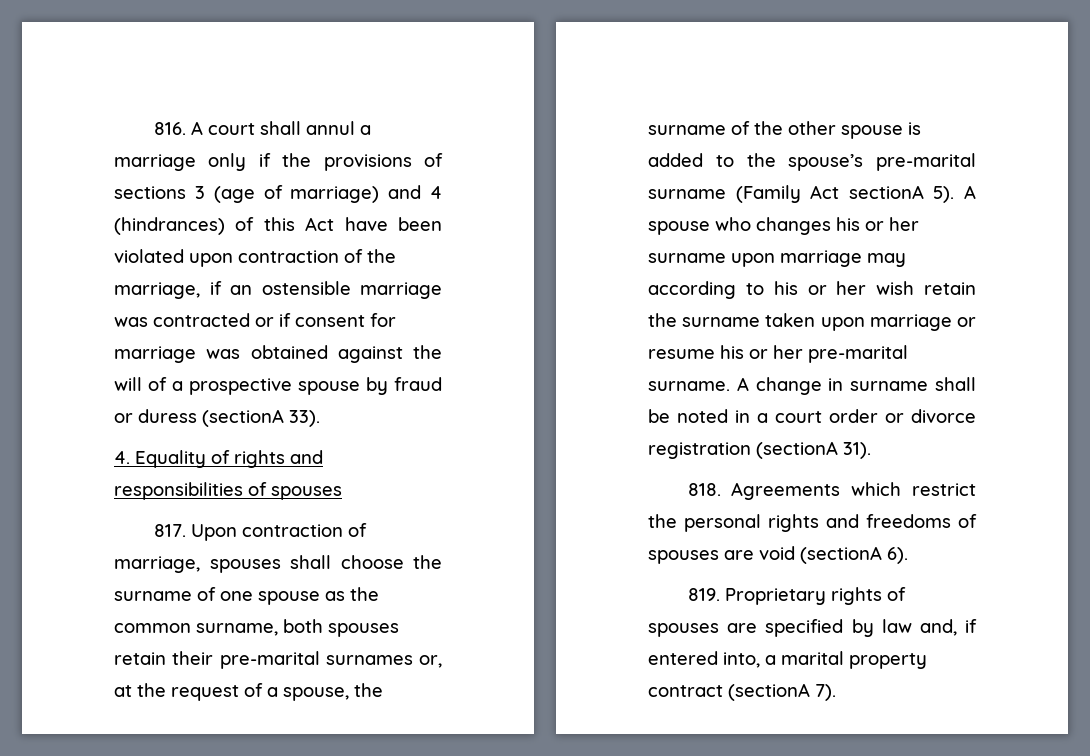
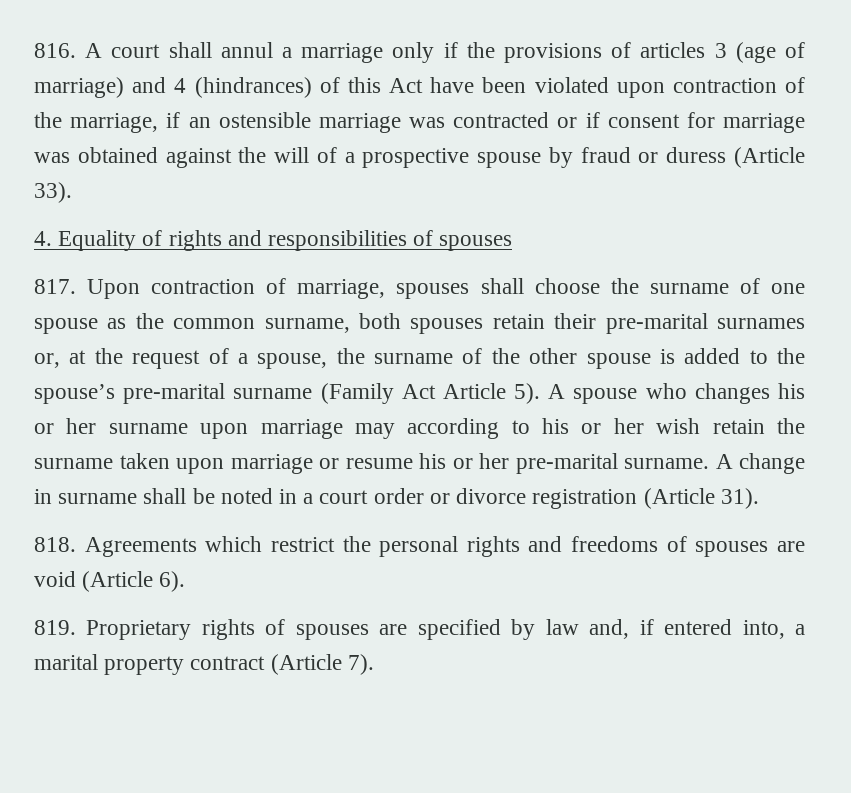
[114,186,186,199] sections -> [640,42,706,58] articles
[202,409,284,427] (sectionA -> [733,147,805,168] (Article
[848,185,924,199] sectionA -> [442,383,506,399] Article
[756,441,838,459] (sectionA -> [643,488,715,509] (Article
[800,546,882,564] (sectionA -> [82,571,154,592] (Article
[728,683,810,701] (sectionA -> [270,654,342,675] (Article

